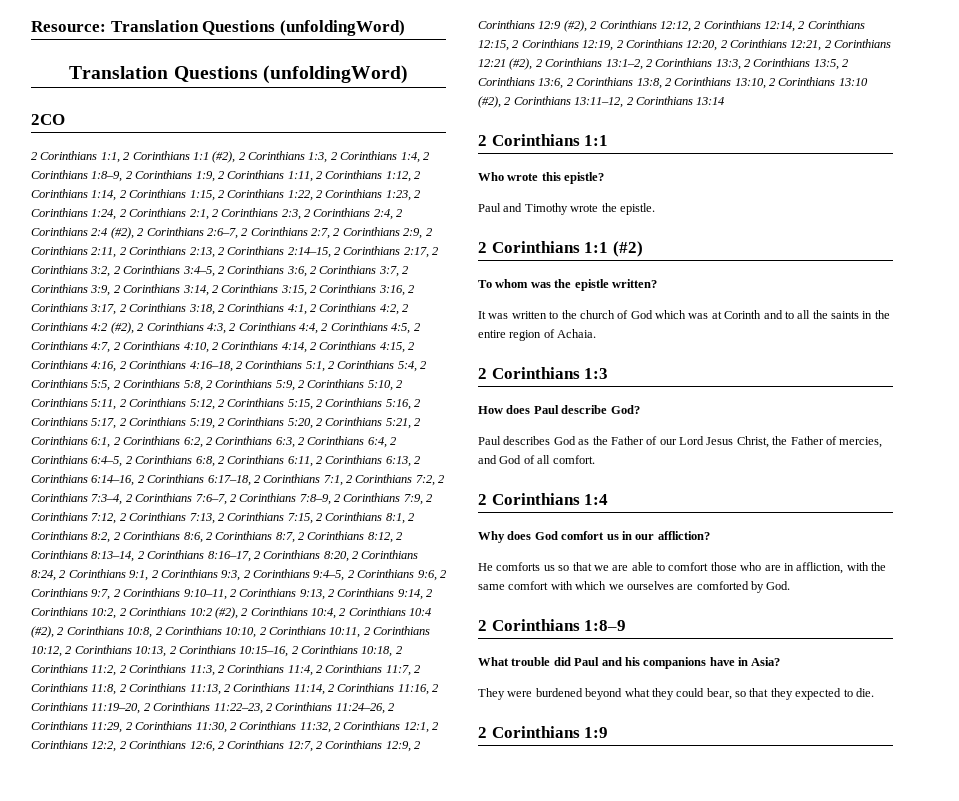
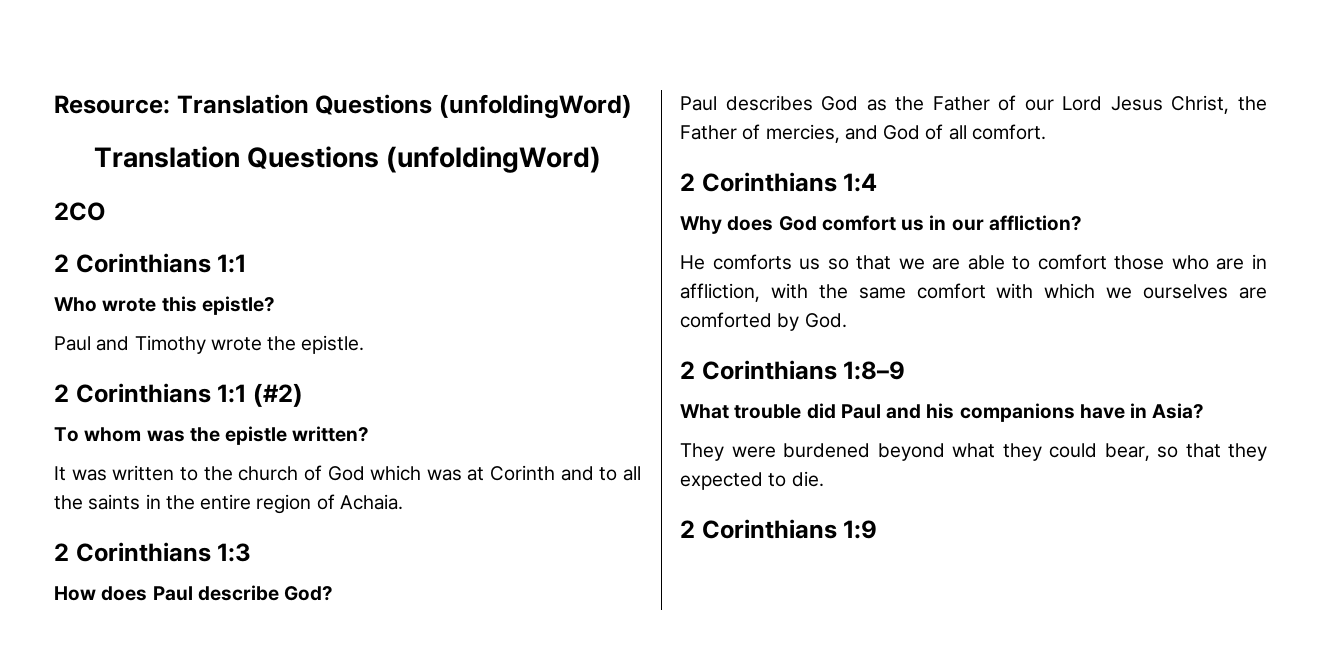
[31,151,429,163] [31,170,421,182] [31,189,421,201] [31,208,403,220] [31,227,432,239] [31,246,439,258] [31,265,409,277] [31,284,415,296] [31,303,409,315] [31,322,420,334] [31,341,415,353] [31,360,427,372] [31,379,403,391] [31,398,421,410] [31,417,421,429] [31,436,397,448] [31,455,421,467] [31,474,445,486] [31,493,433,505] [31,512,415,524] [31,531,403,543] [31,550,419,562] [31,569,446,581] [31,588,433,600] [31,607,432,619] [31,626,431,638] [31,645,402,657] [31,664,421,676] [31,683,439,695] [31,702,394,714] [31,721,439,733] [31,740,421,752] [478,20,865,32] [478,39,892,51] [478,58,849,70] [478,77,868,89] [478,96,725,108] // 2 Corinthians 1:1, 2 Corinthians 1:1 (#2), 2 Corinthians 1:3, 2 Corinthians 1:4, 2 Corinthians 1:8–9, 2 Corinthians 1:9, 2 Corinthians 1:11, 2 Corinthians 1:12, 2 Corinthians 1:14, 2 Corinthians 1:15, 2 Corinthians 1:22, 2 Corinthians 1:23, 2 Corinthians 1:24, 2 Corinthians 2:1, 2 Corinthians 2:3, 2 Corinthians 2:4, 2 Corinthians 2:4 (#2), 2 Corinthians 2:6–7, 2 Corinthians 2:7, 2 Corinthians 2:9, 2 Corinthians 2:11, 2 Corinthians 2:13, 2 Corinthians 2:14–15, 2 Corinthians 2:17, 2 Corinthians 3:2, 2 Corinthians 3:4–5, 2 Corinthians 3:6, 2 Corinthians 3:7, 2 Corinthians 3:9, 2 Corinthians 3:14, 2 Corinthians 3:15, 2 Corinthians 3:16, 2 Corinthians 3:17, 2 Corinthians 3:18, 2 Corinthians 4:1, 2 Corinthians 4:2, 2 Corinthians 4:2 (#2), 2 Corinthians 4:3, 2 Corinthians 4:4, 2 Corinthians 4:5, 2 Corinthians 4:7, 2 Corinthians 4:10, 2 Corinthians 4:14, 2 Corinthians 4:15, 2 Corinthians 4:16, 2 Corinthians 4:16–18, 2 Corinthians 5:1, 2 Corinthians 5:4, 2 Corinthians 5:5, 2 Corinthians 5:8, 2 Corinthians 5:9, 2 Corinthians 5:10, 2 Corinthians 5:11, 2 Corinthians 5:12, 2 Corinthians 5:15, 2 Corinthians 5:16, 2 Corinthians 5:17, 2 Corinthians 5:19, 2 Corinthians 5:20, 2 Corinthians 5:21, 2 Corinthians 6:1, 2 Corinthians 6:2, 2 Corinthians 6:3, 2 Corinthians 6:4, 2 Corinthians 6:4–5, 2 Corinthians 6:8, 2 Corinthians 6:11, 2 Corinthians 6:13, 2 Corinthians 6:14–16, 2 Corinthians 6:17–18, 2 Corinthians 7:1, 2 Corinthians 7:2, 2 Corinthians 7:3–4, 2 Corinthians 7:6–7, 2 Corinthians 7:8–9, 2 Corinthians 7:9, 2 Corinthians 7:12, 2 Corinthians 7:13, 2 Corinthians 7:15, 2 Corinthians 8:1, 2 Corinthians 8:2, 2 Corinthians 8:6, 2 Corinthians 8:7, 2 Corinthians 8:12, 2 Corinthians 8:13–14, 2 Corinthians 8:16–17, 2 Corinthians 8:20, 2 Corinthians 8:24, 2 Corinthians 9:1, 2 Corinthians 9:3, 2 Corinthians 9:4–5, 2 Corinthians 9:6, 2 Corinthians 9:7, 2 Corinthians 9:10–11, 2 Corinthians 9:13, 2 Corinthians 9:14, 2 Corinthians 10:2, 2 Corinthians 10:2 (#2), 2 Corinthians 10:4, 2 Corinthians 10:4 (#2), 2 Corinthians 10:8, 2 Corinthians 10:10, 2 Corinthians 10:11, 2 Corinthians 10:12, 2 Corinthians 10:13, 2 Corinthians 10:15–16, 2 Corinthians 10:18, 2 Corinthians 11:2, 2 Corinthians 11:3, 2 Corinthians 11:4, 2 Corinthians 11:7, 2 Corinthians 11:8, 2 Corinthians 11:13, 2 Corinthians 11:14, 2 Corinthians 11:16, 2 Corinthians 11:19–20, 2 Corinthians 11:22–23, 2 Corinthians 11:24–26, 2 Corinthians 11:29, 2 Corinthians 11:30, 2 Corinthians 11:32, 2 Corinthians 12:1, 2 Corinthians 12:2, 2 Corinthians 12:6, 2 Corinthians 12:7, 2 Corinthians 12:9, 2 Corinthians 12:9 (#2), 2 Corinthians 12:12, 2 Corinthians 12:14, 2 Corinthians 12:15, 2 Corinthians 12:19, 2 Corinthians 12:20, 2 Corinthians 12:21, 2 Corinthians 12:21 (#2), 2 Corinthians 13:1–2, 2 Corinthians 13:3, 2 Corinthians 13:5, 2 Corinthians 13:6, 2 Corinthians 13:8, 2 Corinthians 13:10, 2 Corinthians 13:10 (#2), 2 Corinthians 13:11–12, 2 Corinthians 13:14 -> (105, 211) none

